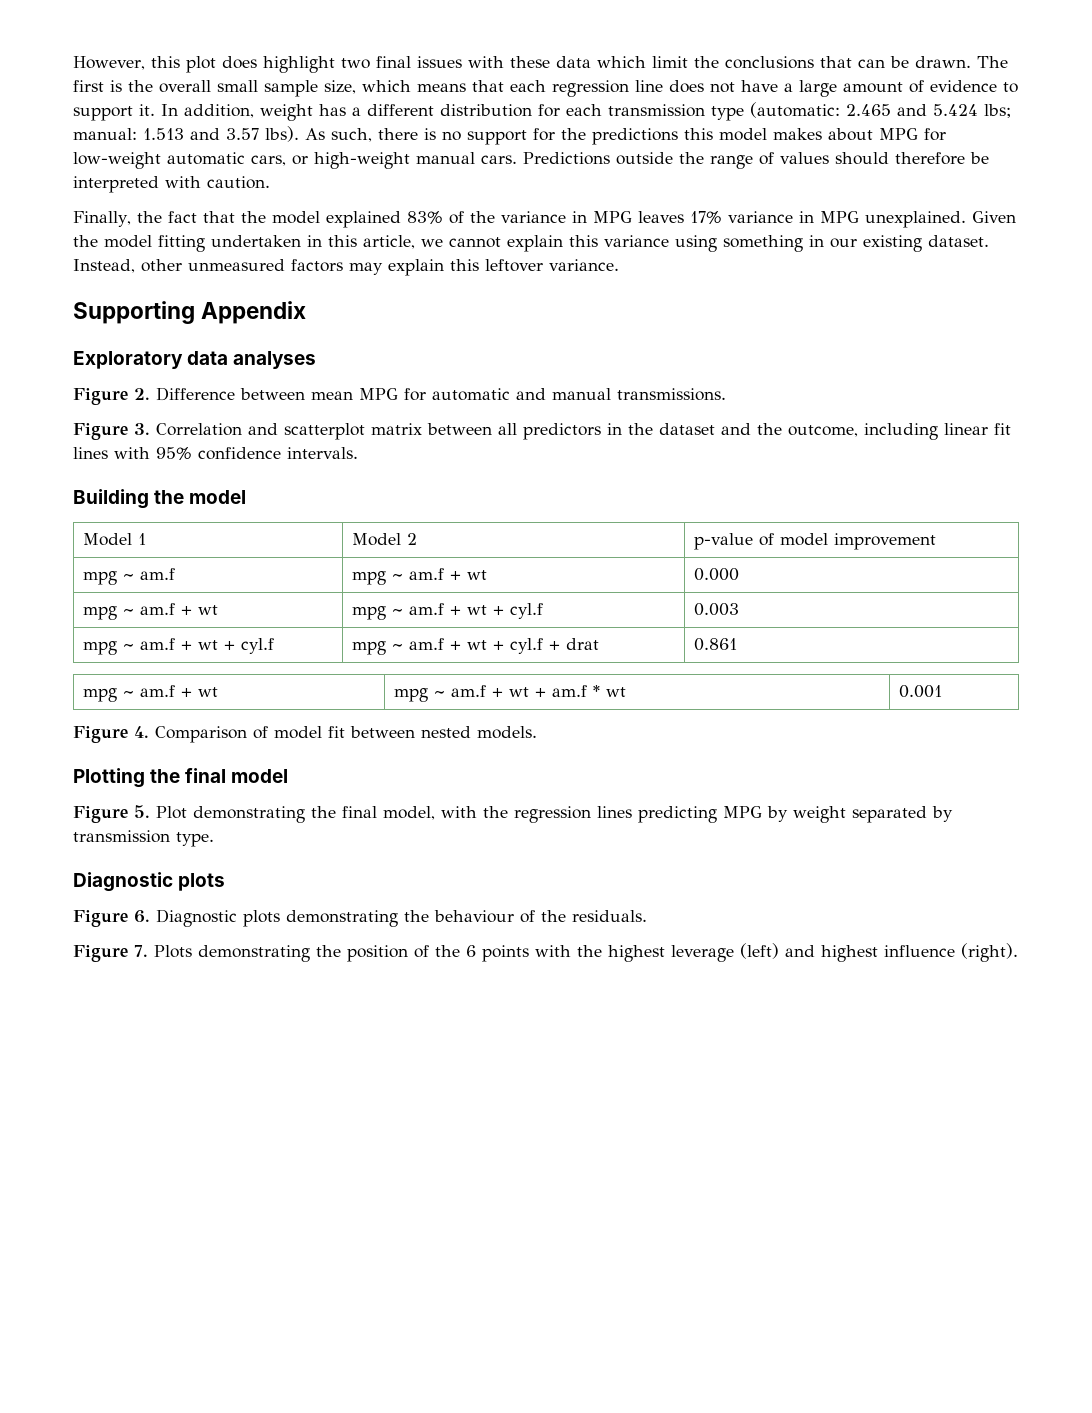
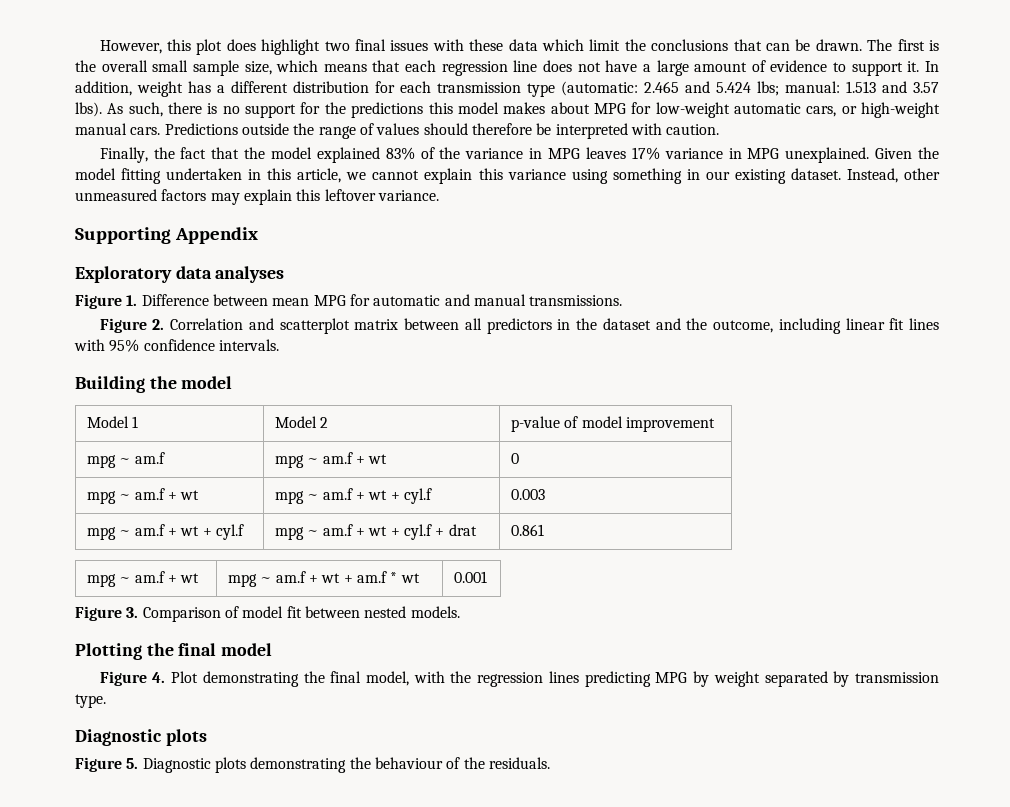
[134,388,150,400] 2. -> [126,295,138,306] 1.
[134,423,150,435] 3. -> [152,319,165,330] 2.
[694,568,740,581] 0.000 -> [511,453,520,464] 0
[134,726,149,738] 4. -> [126,607,139,618] 3.
[134,805,150,818] 5. -> [152,672,166,683] 4.
[134,910,150,923] 6. -> [126,758,139,769] 5.
[73,943,1018,962] // Figure 7. Plots demonstrating the position of the 6 points with the highest leverage (left) and highest influence (right). -> (550, 763) none

